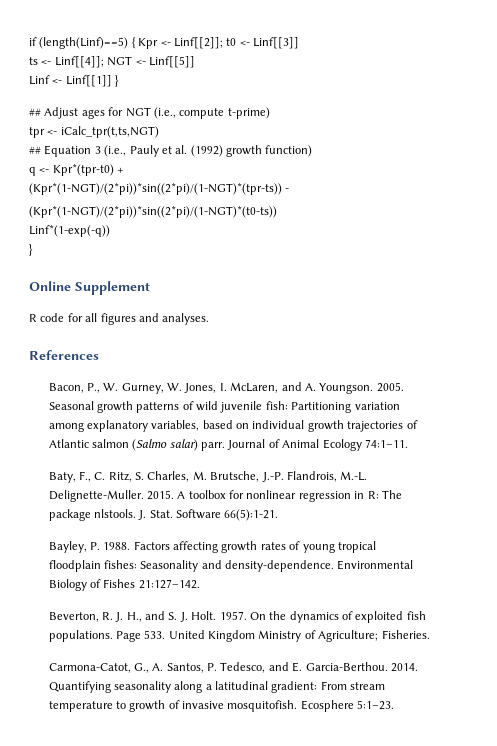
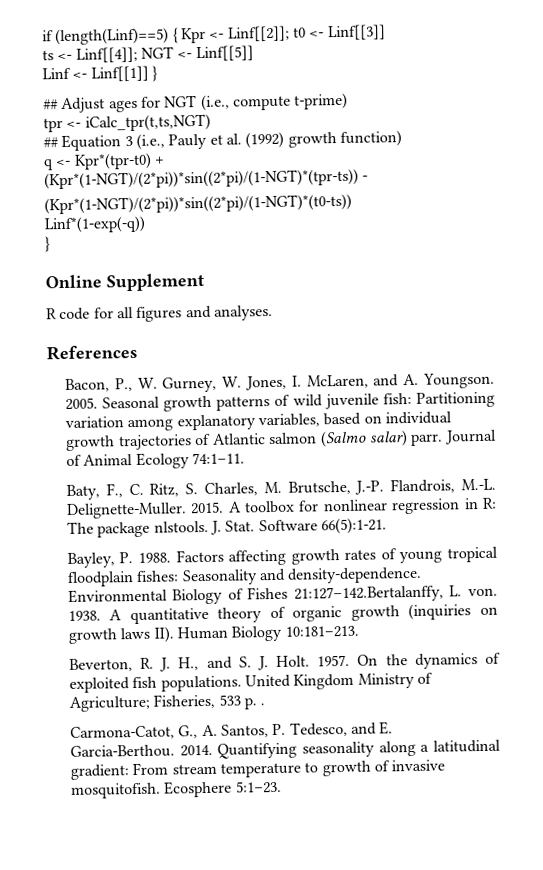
[138,579,200,589] 21:127–142. -> [293,585,498,603] [67,603,498,625] [67,625,359,644] 21:127–142.Bertalanffy, L. von. 1938. A quantitative theory of organic growth (inquiries on growth laws II). Human Biology 10:181–213.
[115,630,166,642] Page 533. -> (242, 683) none
[381,630,430,639] Fisheries. -> [153,693,266,710] Fisheries, 533 p. .

